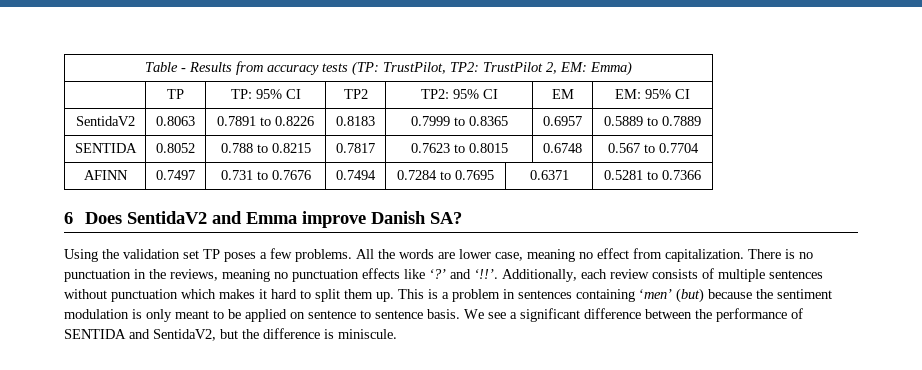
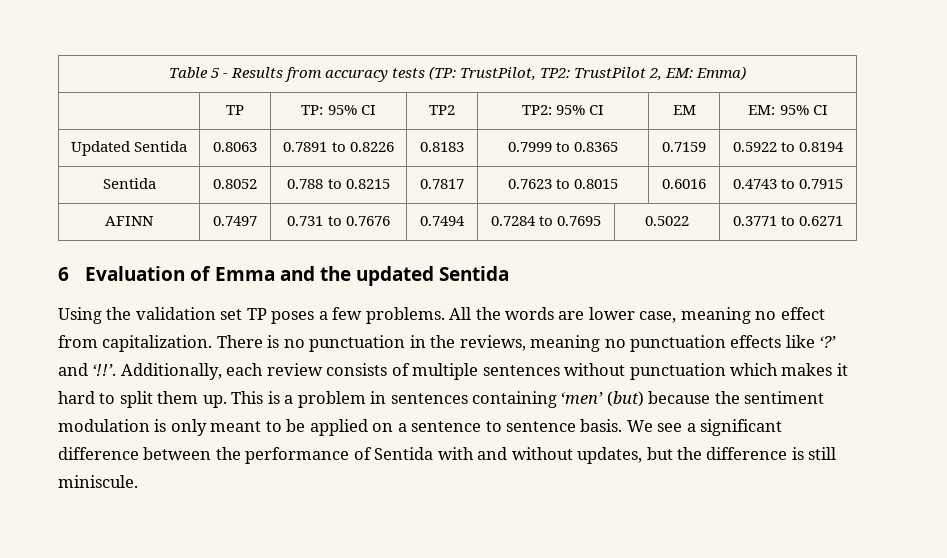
(178, 67) none -> [210,68,219,78] 5
[75,116,135,126] SentidaV2 -> [70,141,188,156] Updated Sentida
[543,116,582,126] [604,116,701,126] [74,143,137,153] 0.6957 | 0.5889 to 0.7889 // SENTIDA -> [662,142,706,152] [732,142,845,152] [102,178,156,189] 0.7159 | 0.5922 to 0.8194 // Sentida
[543,143,582,153] [607,143,699,153] 0.6748 | 0.567 to 0.7704 -> [662,179,706,189] [732,179,844,189] 0.6016 | 0.4743 to 0.7915
[529,170,569,180] [604,170,701,180] [64,211,463,228] 0.6371 | 0.5281 to 0.7366 // 6 Does SentidaV2 and Emma improve Danish SA? -> [645,216,689,226] [732,216,844,226] [58,266,510,286] 0.5022 | 0.3771 to 0.6271 // 6 Evaluation of Emma and the updated Sentida
(305, 315) none -> [397,423,407,432] a
[64,329,216,341] SENTIDA and SentidaV2, -> [374,447,643,464] Sentida with and without updates,
(334, 334) none -> [808,447,837,460] still

